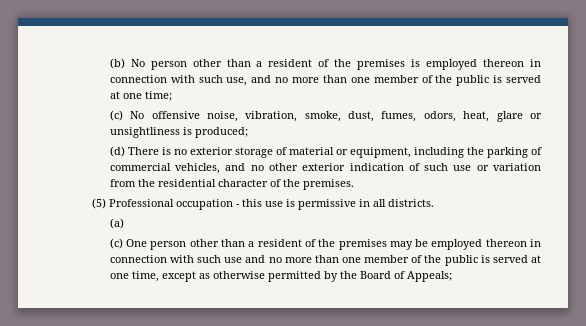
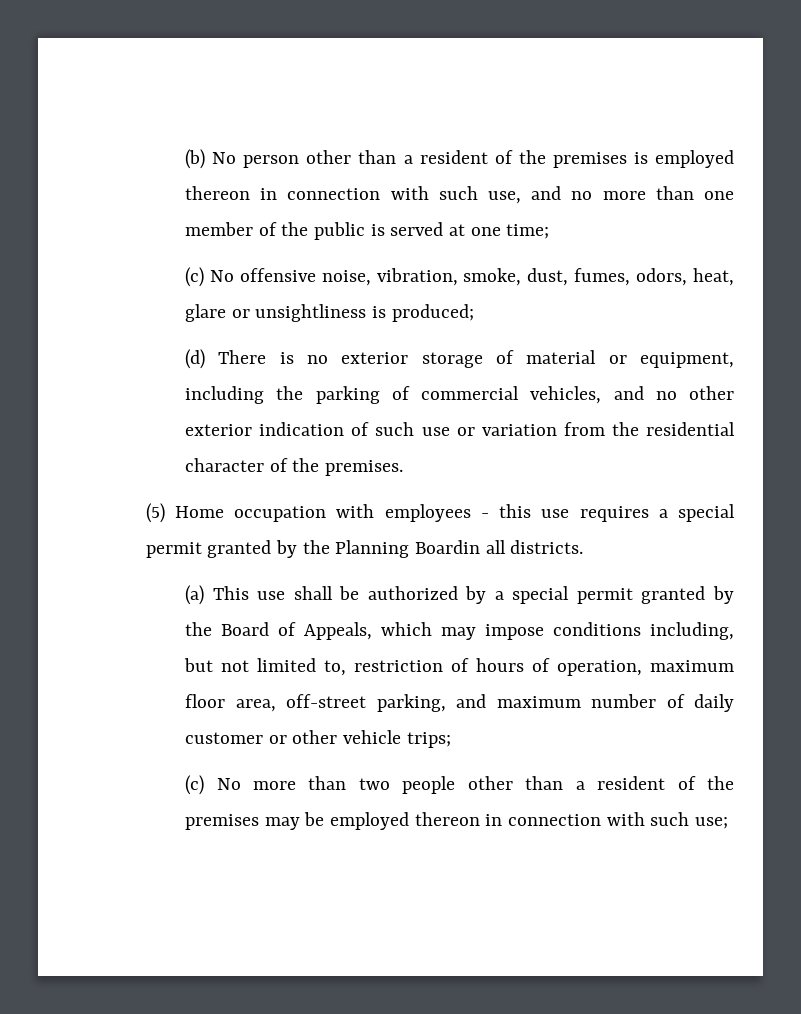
[108,199,434,210] [109,218,124,229] [109,238,187,250] Professional occupation - this use is permissive in all districts. // (a) // (c) One person -> [174,504,735,522] [145,540,584,558] [185,585,734,605] [185,622,734,640] [184,658,734,676] [185,694,734,712] [185,730,451,748] [185,775,456,795] Home occupation with employees - this use requires a special permit granted by the Planning Boardin all districts. // (a) This use shall be authorized by a special permit granted by the Board of Appeals, which may impose conditions including, but not limited to, restriction of hours of operation, maximum floor area, off-street parking, and maximum number of daily customer or other vehicle trips; // (c) No more than two people
[224,255,541,266] [109,271,452,282] use and no more than one member of the public is served at one time, except as otherwise permitted by the Board of Appeals; -> [695,817,729,829] use;

